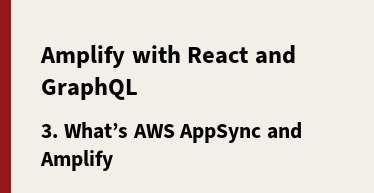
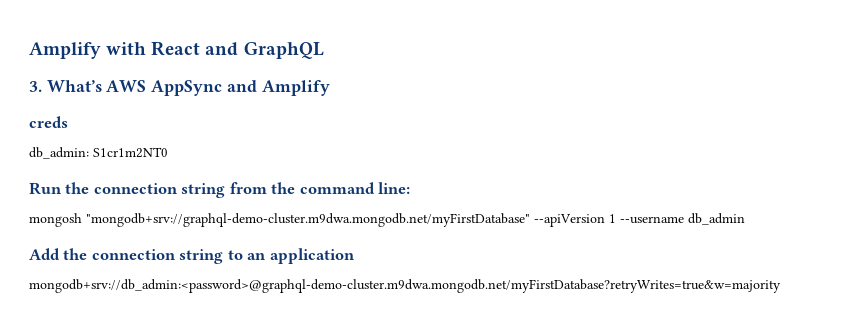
(113, 160) none -> [29,116,68,128] [29,147,168,159] [29,182,411,198] [29,213,745,227] [29,248,355,264] [29,279,781,293] // creds // db_admin: S1cr1m2NT0 // Run the connection string from the command line: // mongosh "mongodb+srv://graphql-demo-cluster.m9dwa.mongodb.net/myFirstDatabase" --apiVersion 1 --username db_admin // Add the connection string to an application // mongodb+srv://db_admin:<password>@graphql-demo-cluster.m9dwa.mongodb.net/myFirstDatabase?retryWrites=true&w=majority

